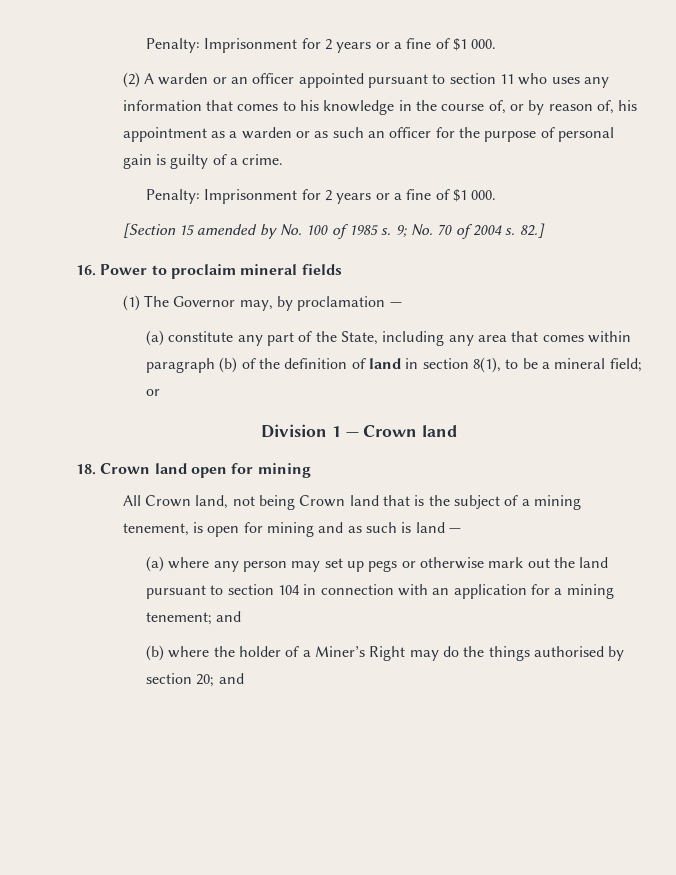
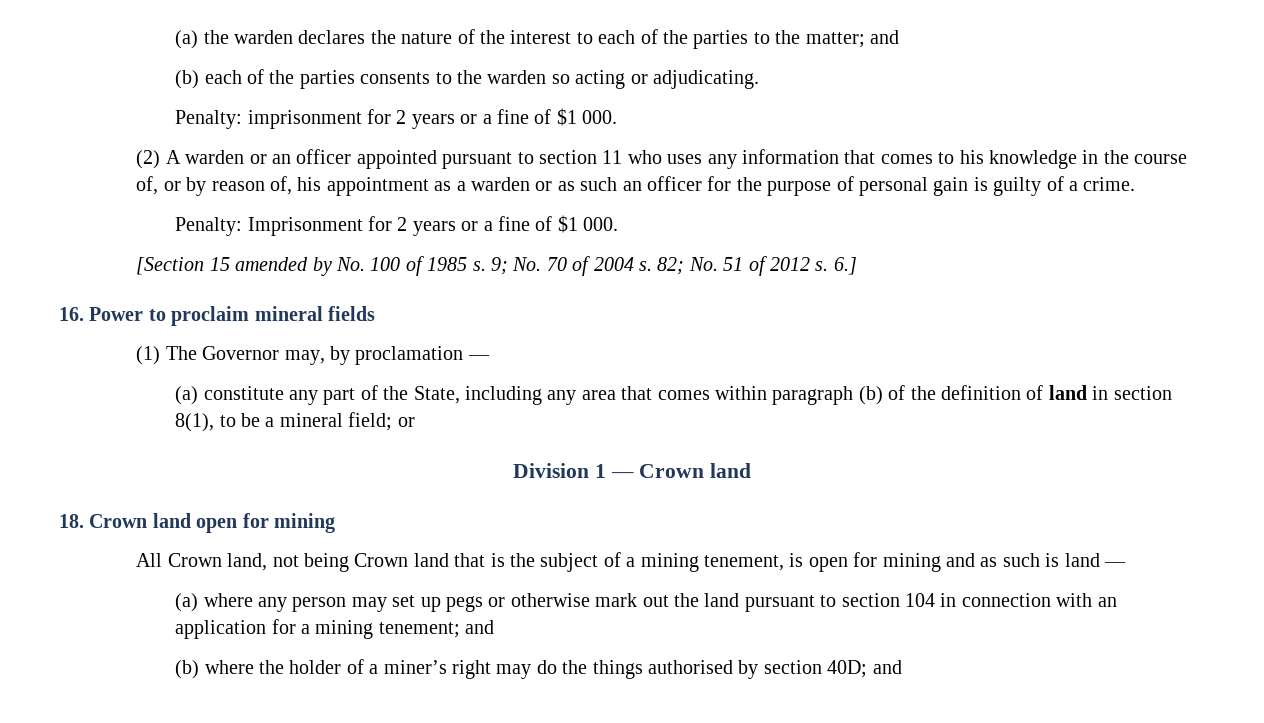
[146,38,298,53] Penalty: Imprisonment -> [175,29,900,49] [175,69,760,89] [175,110,362,129] (a) the warden declares the nature of the interest to each of the parties to the matter; and // (b) each of the parties consents to the warden so acting or adjudicating. // Penalty: imprisonment
[519,223,545,238] 82.] -> [657,256,857,276] 82; No. 51 of 2012 s. 6.]
[314,646,406,661] Miner’s Right -> [383,660,492,679] miner’s right
[196,674,215,687] 20; -> [827,660,868,678] 40D;

